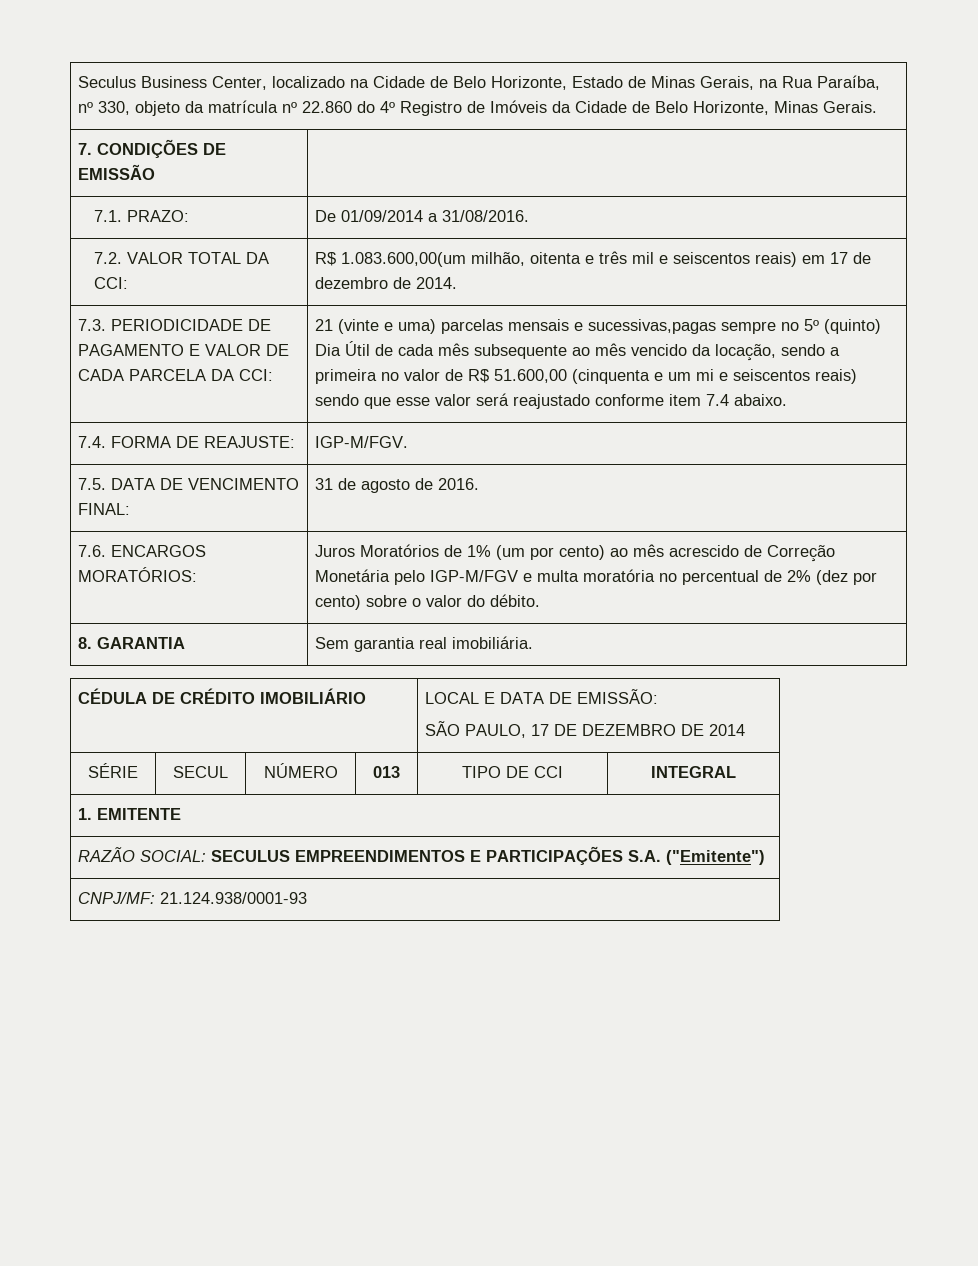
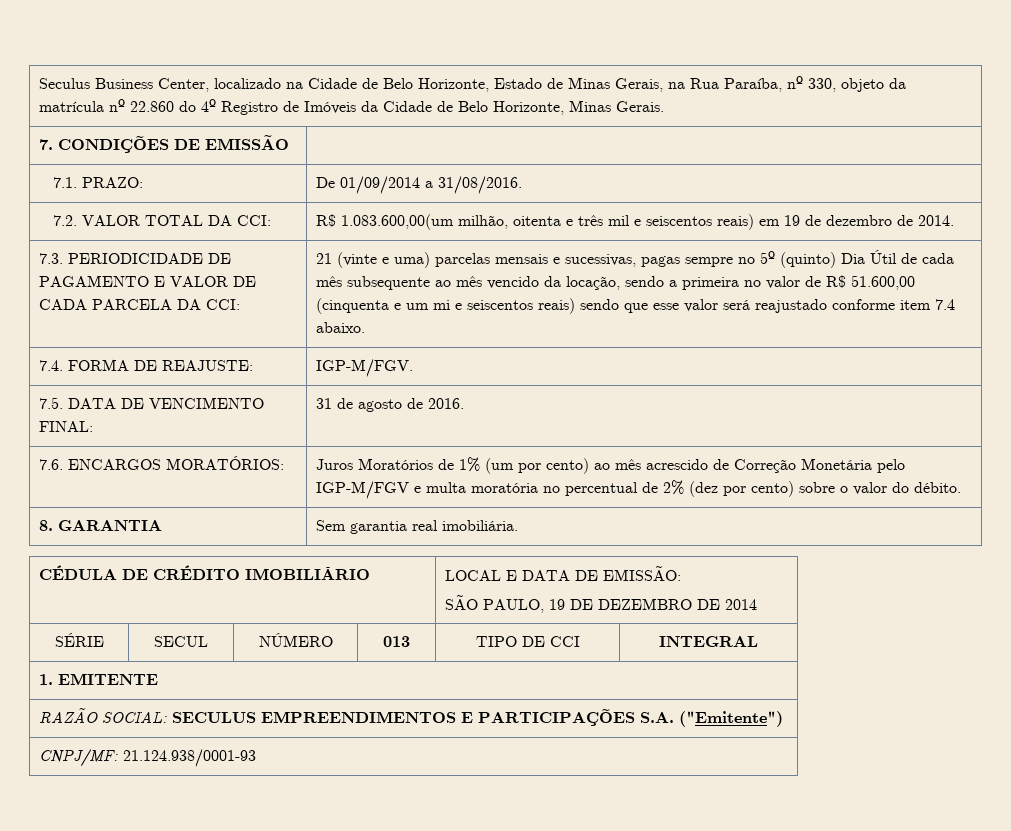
[830,252,849,264] 17 -> [783,215,800,226] 19
[588,319,717,334] sucessivas,pagas -> [564,254,680,267] sucessivas, pagas
[531,724,550,736] 17 -> [548,599,565,610] 19

